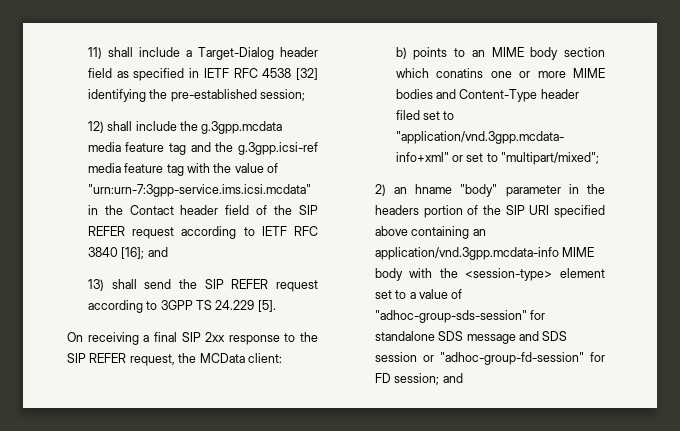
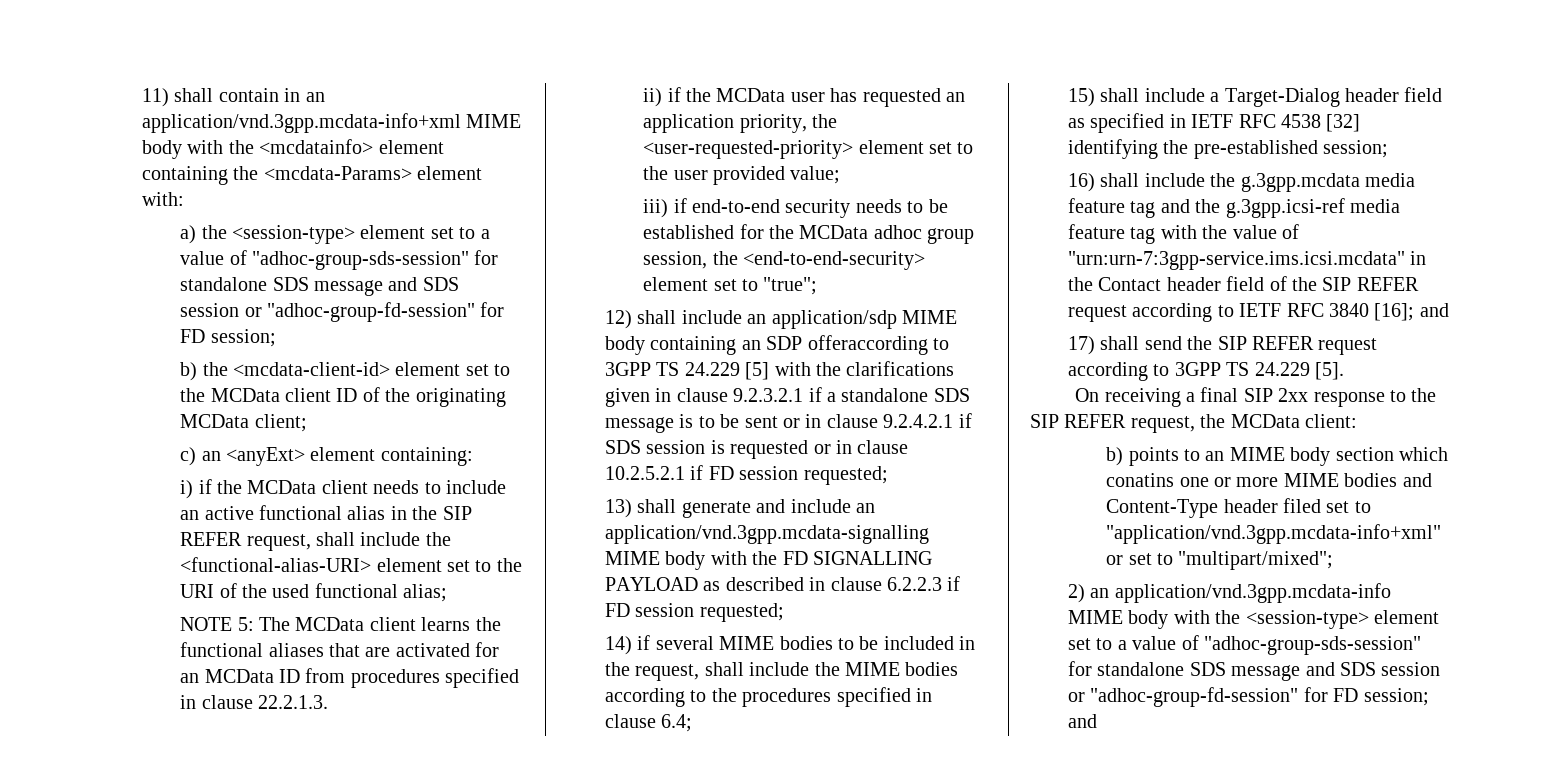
(133, 52) none -> [218,88,325,102] [142,113,522,133] [142,139,444,159] [142,166,483,185] [142,192,185,206] [180,225,490,244] [180,250,499,270] [180,277,459,296] [180,302,505,322] [180,329,276,347] [180,362,511,381] [180,387,506,407] [180,414,307,432] [180,447,473,466] [180,479,506,499] [180,505,472,520] [180,532,451,551] [180,557,522,572] [180,583,448,602] [180,617,501,631] [180,642,500,657] [180,668,520,688] [180,695,328,709] [643,87,965,107] [643,114,837,133] [643,140,974,159] [643,166,841,185] [643,198,948,218] [643,224,975,244] [643,251,925,270] [643,277,818,295] [605,310,958,329] [605,335,950,355] [605,361,955,380] [605,387,970,407] [605,413,972,433] [605,440,909,459] [605,465,888,485] [605,499,876,518] [605,525,930,544] [605,551,933,570] [605,576,961,591] [605,603,784,622] [605,635,976,655] [605,662,959,681] [605,687,933,707] [605,714,693,732] [1068,88,1140,107] contain in an application/vnd.3gpp.mcdata-info+xml MIME body with the <mcdatainfo> element containing the <mcdata-Params> element with: // a) the <session-type> element set to a value of "adhoc-group-sds-session" for standalone SDS message and SDS session or "adhoc-group-fd-session" for FD session; // b) the <mcdata-client-id> element set to the MCData client ID of the originating MCData client; // c) an <anyExt> element containing: // i) if the MCData client needs to include an active functional alias in the SIP REFER request, shall include the <functional-alias-URI> element set to the URI of the used functional alias; // NOTE 5: The MCData client learns the functional aliases that are activated for an MCData ID from procedures specified in clause 22.2.1.3. // ii) if the MCData user has requested an application priority, the <user-requested-priority> element set to the user provided value; // iii) if end-to-end security needs to be established for the MCData adhoc group session, the <end-to-end-security> element set to "true"; // 12) shall include an application/sdp MIME body containing an SDP offeraccording to 3GPP TS 24.229 [5] with the clarifications given in clause 9.2.3.2.1 if a standalone SDS message is to be sent or in clause 9.2.4.2.1 if SDS session is requested or in clause 10.2.5.2.1 if FD session requested; // 13) shall generate and include an application/vnd.3gpp.mcdata-signalling MIME body with the FD SIGNALLING PAYLOAD as described in clause 6.2.2.3 if FD session requested; // 14) if several MIME bodies to be included in the request, shall include the MIME bodies according to the procedures specified in clause 6.4; // 15) shall
[87,121,104,133] 12) -> [1068,173,1096,192] 16)
[87,279,104,291] 13) -> [1068,336,1096,355] 17)
[415,184,605,197] [374,205,605,218] [374,226,486,239] hname "body" parameter in the headers portion of the SIP URI specified above containing an -> (1110, 593) none

